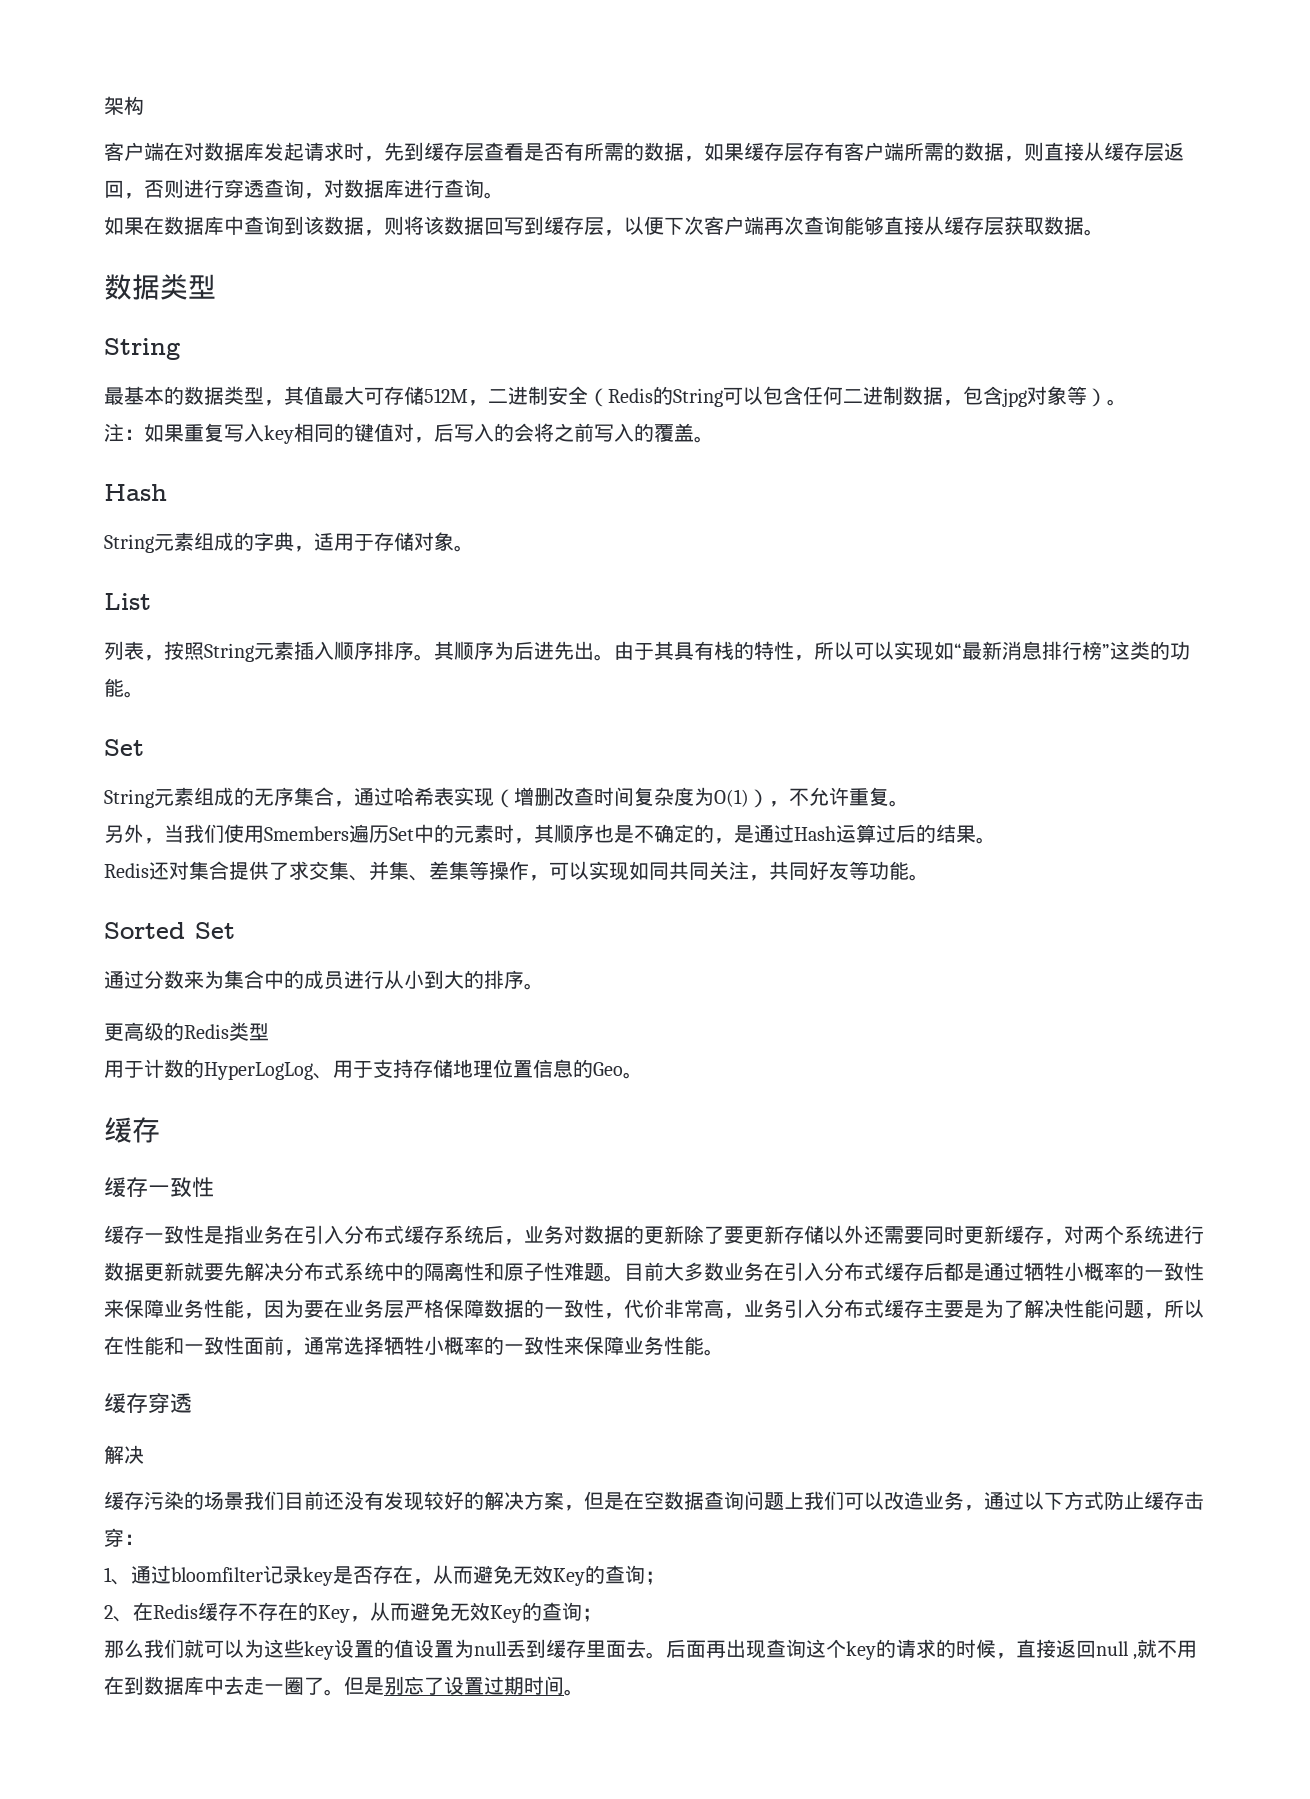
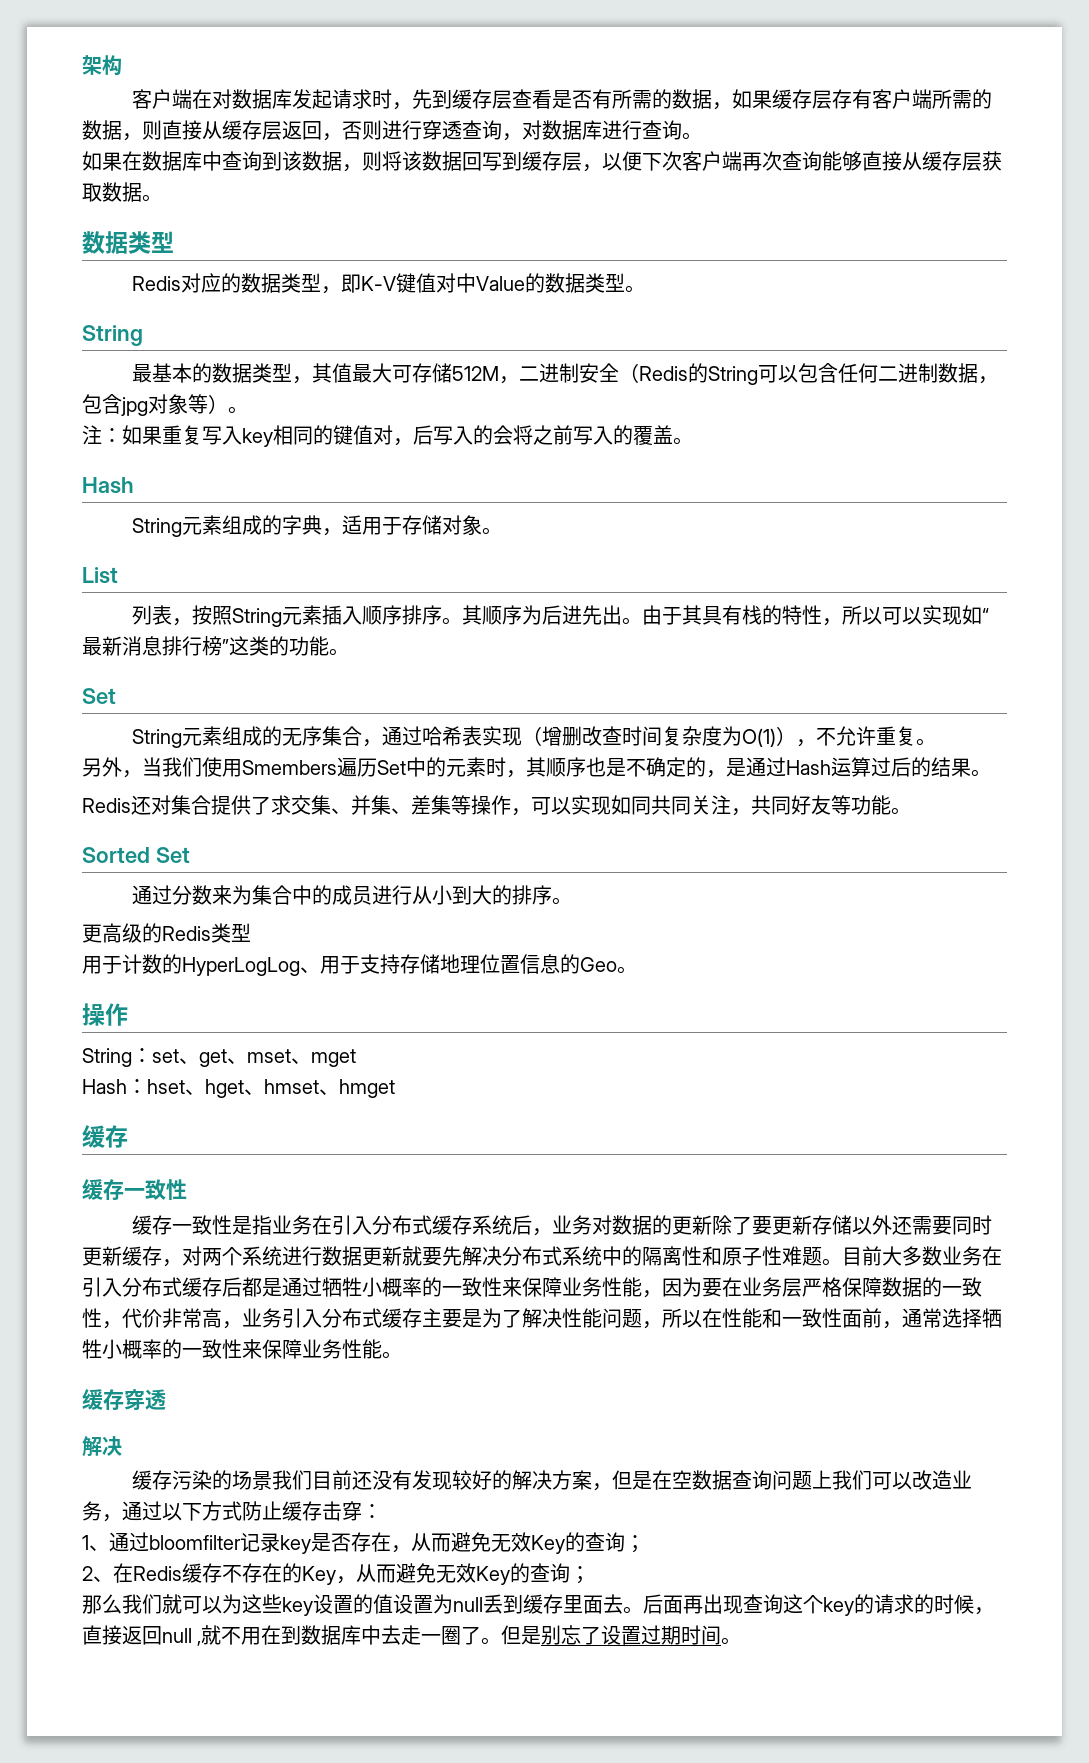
(216, 286) none -> [132,273,646,294] // Redis对应的数据类型，即K-V键值对中Value的数据类型。
(643, 1075) none -> [82,1003,128,1026] [82,1048,356,1067] [82,1079,395,1098] // 操作 // String：set、get、mset、mget // Hash：hset、hget、hmset、hmget

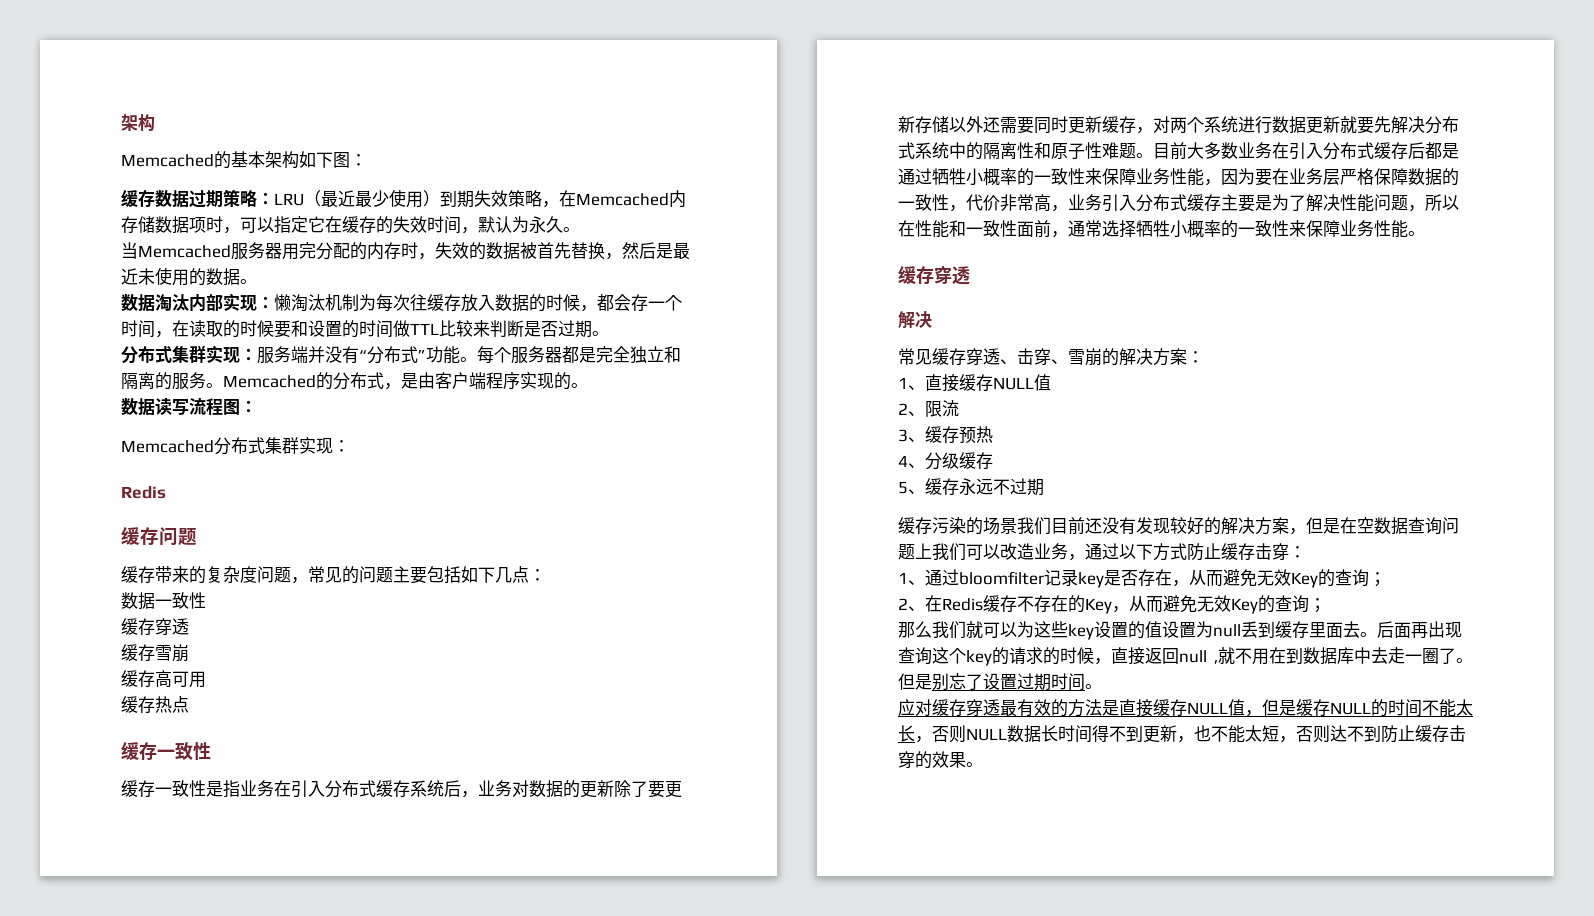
[132,89,993,110] [82,120,702,141] [82,151,1002,172] [82,182,162,202] [82,231,174,254] [132,273,646,294] [82,325,143,346] [132,363,999,385] [82,394,248,416] [82,425,693,447] [82,477,134,494] [132,515,503,537] [82,567,118,584] [132,605,990,627] [82,636,349,656] [82,688,116,704] [132,726,937,748] [82,757,991,778] [82,795,911,816] [82,847,190,863] [132,885,573,905] [82,923,251,943] [82,954,637,976] [82,1003,128,1026] [82,1048,356,1067] [82,1079,395,1098] [82,1125,128,1148] 客户端在对数据库发起请求时，先到缓存层查看是否有所需的数据，如果缓存层存有客户端所需的数据，则直接从缓存层返回，否则进行穿透查询，对数据库进行查询。 // 如果在数据库中查询到该数据，则将该数据回写到缓存层，以便下次客户端再次查询能够直接从缓存层获取数据。 // 数据类型 // Redis对应的数据类型，即K-V键值对中Value的数据类型。 // String // 最基本的数据类型，其值最大可存储512M，二进制安全（Redis的String可以包含任何二进制数据，包含jpg对象等）。 // 注：如果重复写入key相同的键值对，后写入的会将之前写入的覆盖。 // Hash // String元素组成的字典，适用于存储对象。 // List // 列表，按照String元素插入顺序排序。其顺序为后进先出。由于其具有栈的特性，所以可以实现如“最新消息排行榜”这类的功能。 // Set // String元素组成的无序集合，通过哈希表实现（增删改查时间复杂度为O(1)），不允许重复。 // 另外，当我们使用Smembers遍历Set中的元素时，其顺序也是不确定的，是通过Hash运算过后的结果。 // Redis还对集合提供了求交集、并集、差集等操作，可以实现如同共同关注，共同好友等功能。 // Sorted Set // 通过分数来为集合中的成员进行从小到大的排序。 // 更高级的Redis类型 // 用于计数的HyperLogLog、用于支持存储地理位置信息的Geo。 // 操作 // String：set、get、mset、mget // Hash：hset、hget、hmset、hmget // 缓存 -> [121,151,367,169] [121,189,686,208] [121,216,580,234] [121,242,690,260] [121,267,257,286] [121,293,682,312] [121,320,609,338] [121,345,681,364] [121,372,588,390] [121,398,257,416] [121,437,350,455] [121,486,166,499] [121,527,197,546] [121,566,546,584] [121,592,206,610] [121,618,189,636] [121,644,189,662] [121,670,206,688] [121,696,189,713] Memcached的基本架构如下图： // 缓存数据过期策略：LRU（最近最少使用）到期失效策略，在Memcached内存储数据项时，可以指定它在缓存的失效时间，默认为永久。 // 当Memcached服务器用完分配的内存时，失效的数据被首先替换，然后是最近未使用的数据。 // 数据淘汰内部实现：懒淘汰机制为每次往缓存放入数据的时候，都会存一个时间，在读取的时候要和设置的时间做TTL比较来判断是否过期。 // 分布式集群实现：服务端并没有“分布式”功能。每个服务器都是完全独立和隔离的服务。Memcached的分布式，是由客户端程序实现的。 // 数据读写流程图： // Memcached分布式集群实现： // Redis // 缓存问题 // 缓存带来的复杂度问题，常见的问题主要包括如下几点： // 数据一致性 // 缓存穿透 // 缓存雪崩 // 缓存高可用 // 缓存热点
(122, 1446) none -> [898,348,1204,366] [898,374,1051,392] [898,400,959,417] [898,426,993,444] [898,452,993,470] [898,478,1044,496] // 常见缓存穿透、击穿、雪崩的解决方案： // 1、直接缓存NULL值 // 2、限流 // 3、缓存预热 // 4、分级缓存 // 5、缓存永远不过期
(742, 1641) none -> [898,699,1473,717] [898,725,1466,743] [898,751,983,769] // 应对缓存穿透最有效的方法是直接缓存NULL值，但是缓存NULL的时间不能太长，否则NULL数据长时间得不到更新，也不能太短，否则达不到防止缓存击穿的效果。

